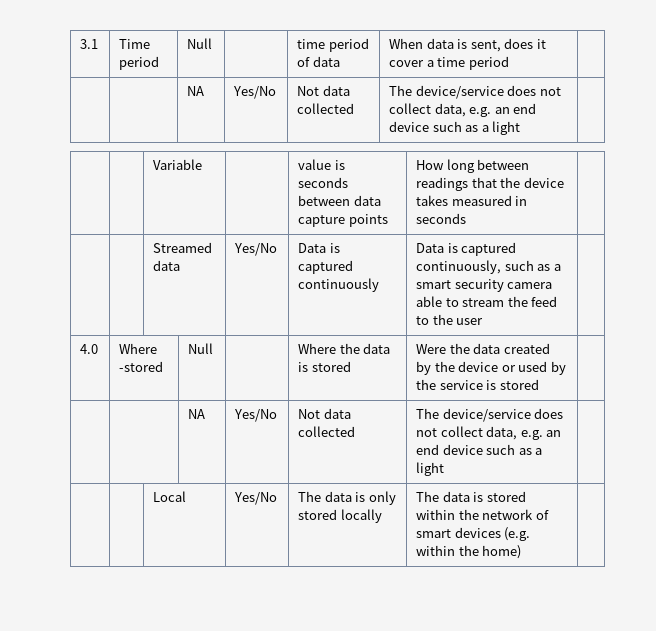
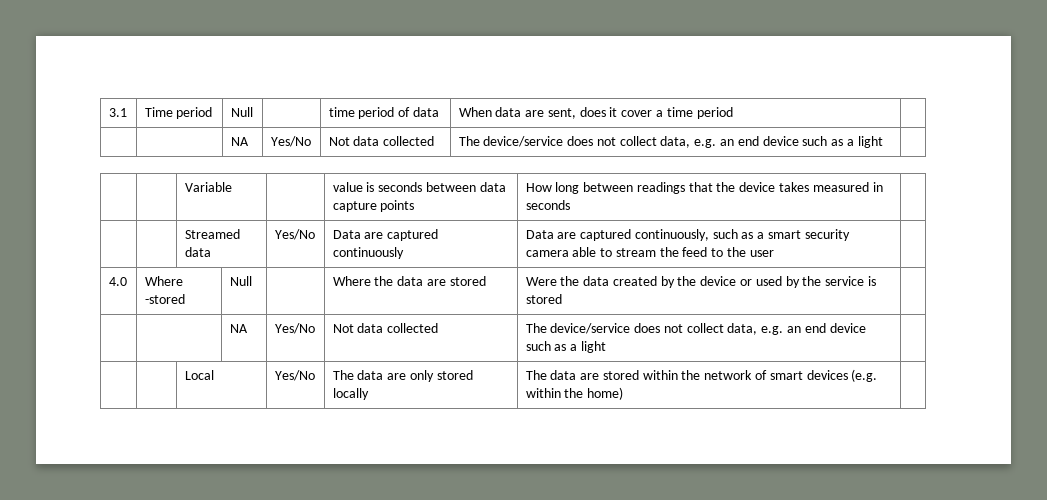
[457,39,468,49] is -> [525,110,545,117] are
[329,243,340,253] is -> [364,232,384,239] are
[447,243,458,253] is -> [557,232,577,239] are
[298,362,309,372] is -> [426,279,446,286] are
[355,492,366,502] is -> [387,373,407,380] are
[473,492,484,502] is -> [580,373,600,380] are

